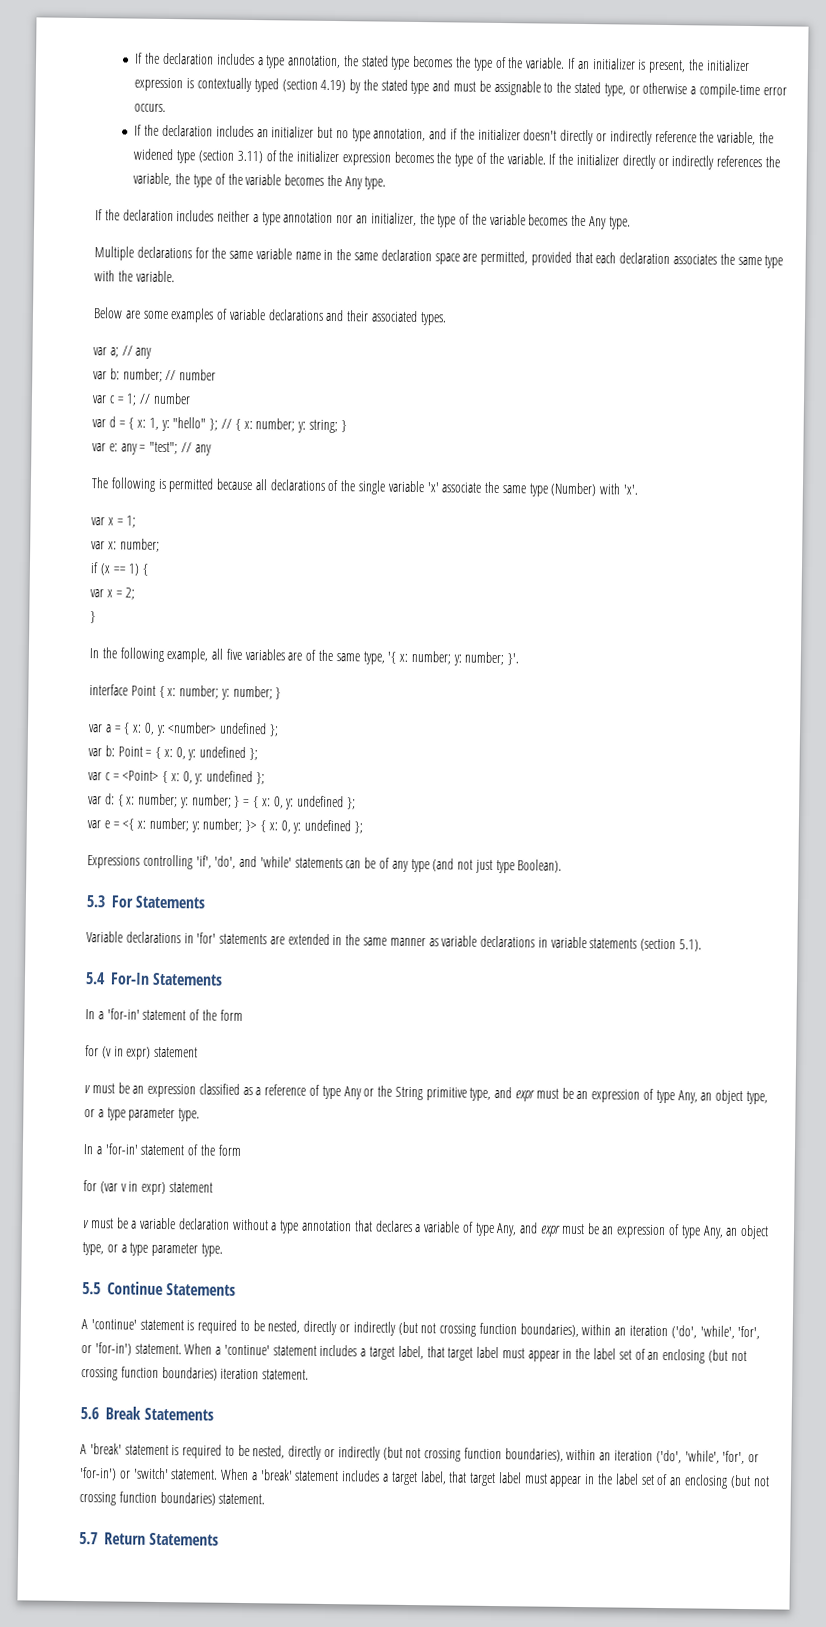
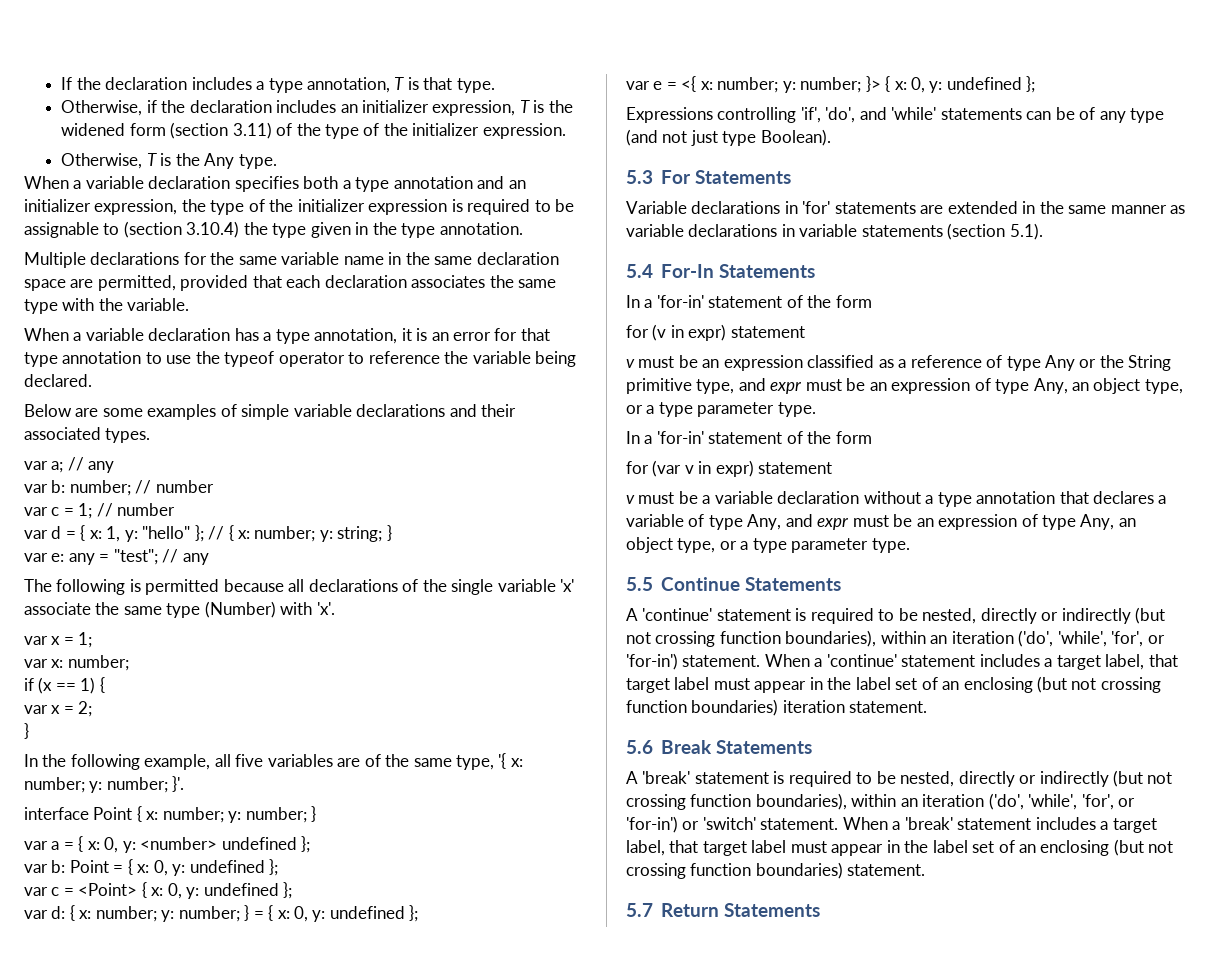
[342,55,750,74] [134,77,787,99] [134,103,167,112] [134,124,143,136] the stated type becomes the type of the variable. If an initializer is present, the initializer expression is contextually typed (section 4.19) by the stated type and must be assignable to the stated type, or otherwise a compile-time error occurs. // If -> [394,77,495,93] [61,100,157,116] T is that type. // Otherwise, if
[317,126,757,146] but no type annotation, and if the initializer doesn't directly or indirectly reference the variable, -> [432,100,545,116] expression, T is
[176,150,196,164] type -> [129,123,166,136] form
[296,150,780,170] [133,172,387,190] [95,209,631,230] initializer expression becomes the type of the variable. If the initializer directly or indirectly references the variable, the type of the variable becomes the Any type. // If the declaration includes neither a type annotation nor an initializer, the type of the variable becomes the Any type. -> [324,123,566,139] [61,153,277,169] [24,176,526,192] [24,199,575,215] [24,221,523,238] type of the initializer expression. // Otherwise, T is the Any type. // When a variable declaration specifies both a type annotation and an initializer expression, the type of the initializer expression is required to be assignable to (section 3.10.4) the type given in the type annotation.
(175, 276) none -> [24,328,550,344] [24,351,577,367] [24,374,92,387] // When a variable declaration has a type annotation, it is an error for that type annotation to use the typeof operator to reference the variable being declared.
(229, 314) none -> [241,404,290,420] simple

